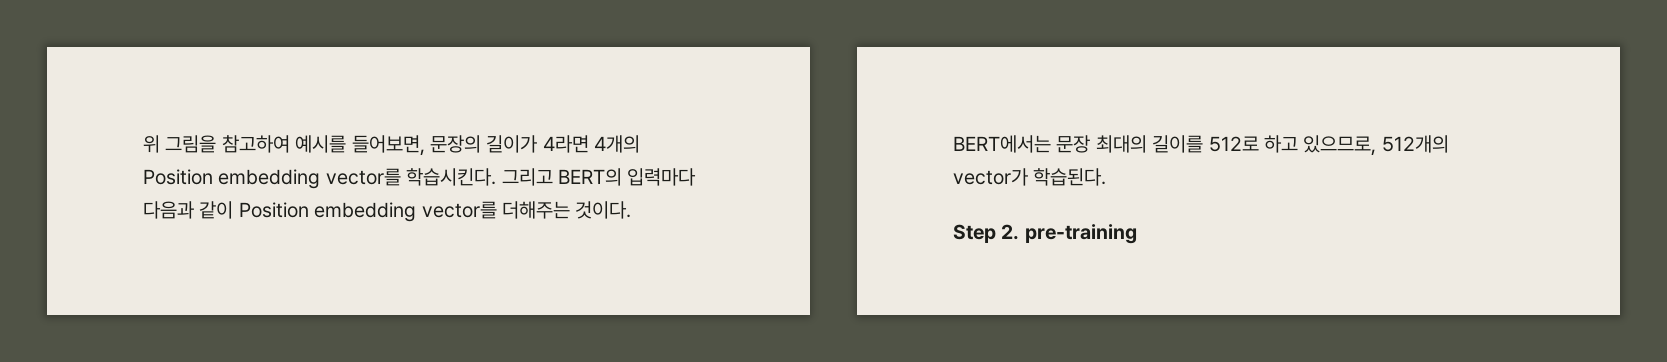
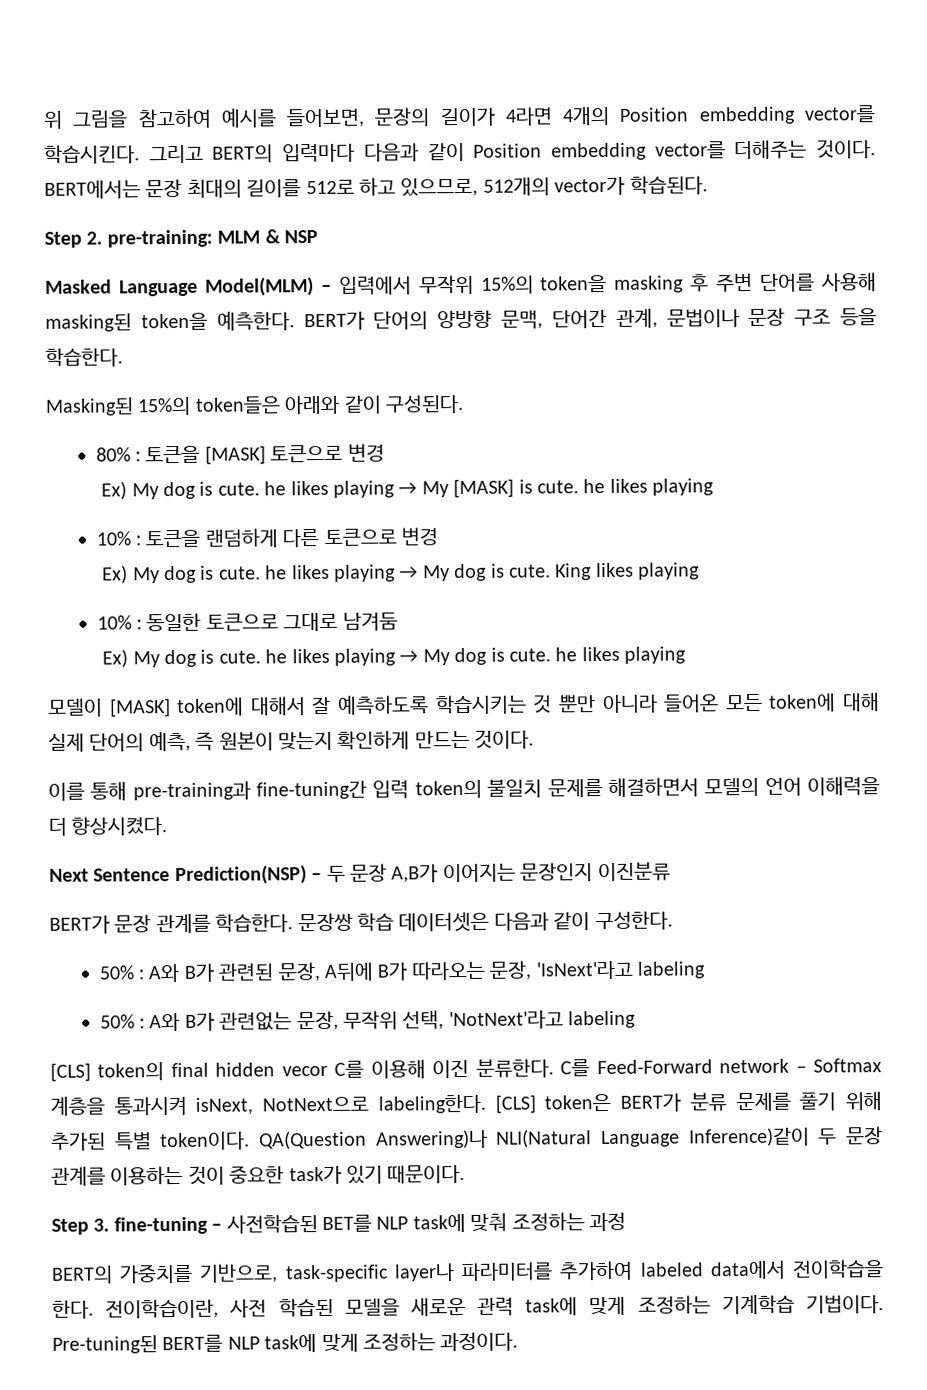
[1024,224,1137,244] pre-training -> [106,229,318,248] [45,272,877,297] [45,307,878,332] [45,347,123,367] [45,394,464,416] [95,443,385,465] [101,478,715,500] [95,527,439,548] [102,562,701,584] [96,612,398,632] [102,646,687,668] [48,692,880,718] [48,729,535,752] [48,776,881,801] [48,816,168,836] [49,861,671,886] [49,910,673,934] [98,960,706,983] [99,1010,637,1032] [50,1058,882,1082] [50,1091,883,1116] [51,1126,883,1151] [51,1164,466,1186] [51,1211,626,1235] [51,1259,884,1284] [52,1294,884,1319] [52,1331,519,1354] pre-training: MLM & NSP // Masked Language Model(MLM) – 입력에서 무작위 15%의 token을 masking 후 주변 단어를 사용해 masking된 token을 예측한다. BERT가 단어의 양방향 문맥, 단어간 관계, 문법이나 문장 구조 등을 학습한다. // Masking된 15%의 token들은 아래와 같이 구성된다. // 80% : 토큰을 [MASK] 토큰으로 변경 // Ex) My dog is cute. he likes playing → My [MASK] is cute. he likes playing // 10% : 토큰을 랜덤하게 다른 토큰으로 변경 // Ex) My dog is cute. he likes playing → My dog is cute. King likes playing // 10% : 동일한 토큰으로 그대로 남겨둠 // Ex) My dog is cute. he likes playing → My dog is cute. he likes playing // 모델이 [MASK] token에 대해서 잘 예측하도록 학습시키는 것 뿐만 아니라 들어온 모든 token에 대해 실제 단어의 예측, 즉 원본이 맞는지 확인하게 만드는 것이다. // 이를 통해 pre-training과 fine-tuning간 입력 token의 불일치 문제를 해결하면서 모델의 언어 이해력을 더 향상시켰다. // Next Sentence Prediction(NSP) – 두 문장 A,B가 이어지는 문장인지 이진분류 // BERT가 문장 관계를 학습한다. 문장쌍 학습 데이터셋은 다음과 같이 구성한다. // 50% : A와 B가 관련된 문장, A뒤에 B가 따라오는 문장, 'IsNext'라고 labeling // 50% : A와 B가 관련없는 문장, 무작위 선택, 'NotNext'라고 labeling // [CLS] token의 final hidden vecor C를 이용해 이진 분류한다. C를 Feed-Forward network – Softmax 계층을 통과시켜 isNext, NotNext으로 labeling한다. [CLS] token은 BERT가 분류 문제를 풀기 위해 추가된 특별 token이다. QA(Question Answering)나 NLI(Natural Language Inference)같이 두 문장 관계를 이용하는 것이 중요한 task가 있기 때문이다. // Step 3. fine-tuning – 사전학습된 BET를 NLP task에 맞춰 조정하는 과정 // BERT의 가중치를 기반으로, task-specific layer나 파라미터를 추가하여 labeled data에서 전이학습을 한다. 전이학습이란, 사전 학습된 모델을 새로운 관력 task에 맞게 조정하는 기계학습 기법이다. Pre-tuning된 BERT를 NLP task에 맞게 조정하는 과정이다.

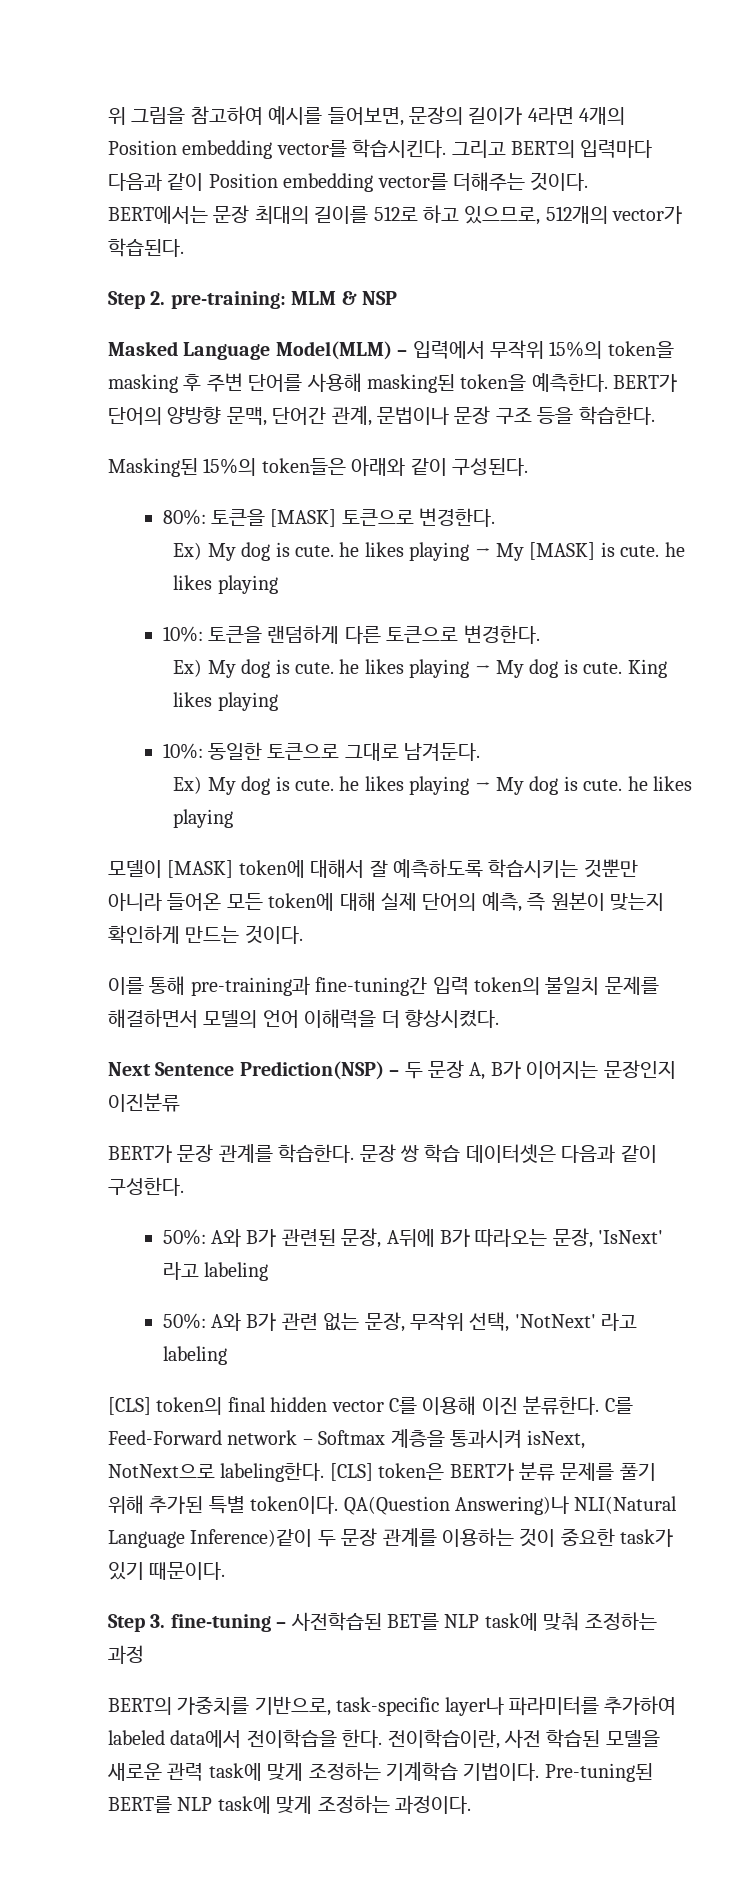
[95,447,142,462] 80% : -> [162,509,206,525] 80%:
[347,443,385,462] 변경 -> [419,508,496,527] 변경한다.
[95,531,142,546] 10% : -> [162,626,203,642] 10%:
[401,527,439,546] 변경 -> [463,625,540,644] 변경한다.
[96,615,143,630] 10% : -> [162,743,203,759] 10%:
[342,612,398,631] 남겨둠 -> [404,743,481,761] 남겨둔다.
[532,694,596,714] 것 뿐만 -> [583,859,638,878] 것뿐만
[391,864,439,883] A,B가 -> [469,1061,521,1080] A, B가
[297,912,353,932] 문장쌍 -> [359,1144,419,1162] 문장 쌍
[98,965,145,980] 50% : -> [162,1229,206,1245] 50%:
[535,960,706,980] [99,1012,293,1032] 'IsNext'라고 labeling // 50% : A와 B가 관련없는 -> [598,1230,664,1244] [162,1262,269,1281] [162,1313,360,1331] 'IsNext' 라고 labeling // 50%: A와 B가 관련 없는
[448,1010,564,1030] 'NotNext'라고 -> [514,1313,638,1331] 'NotNext' 라고
[281,1065,328,1077] vecor -> [331,1400,384,1412] vector

